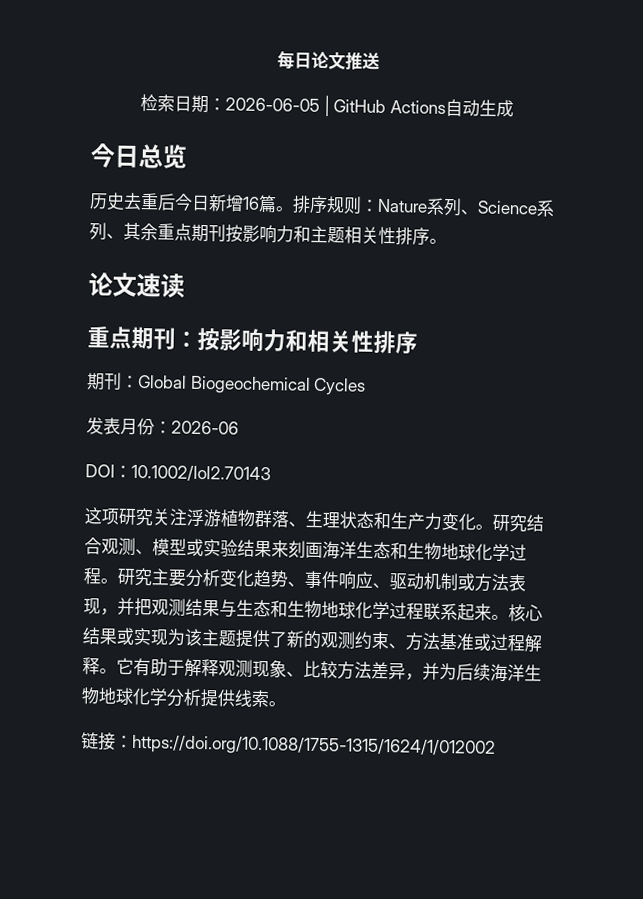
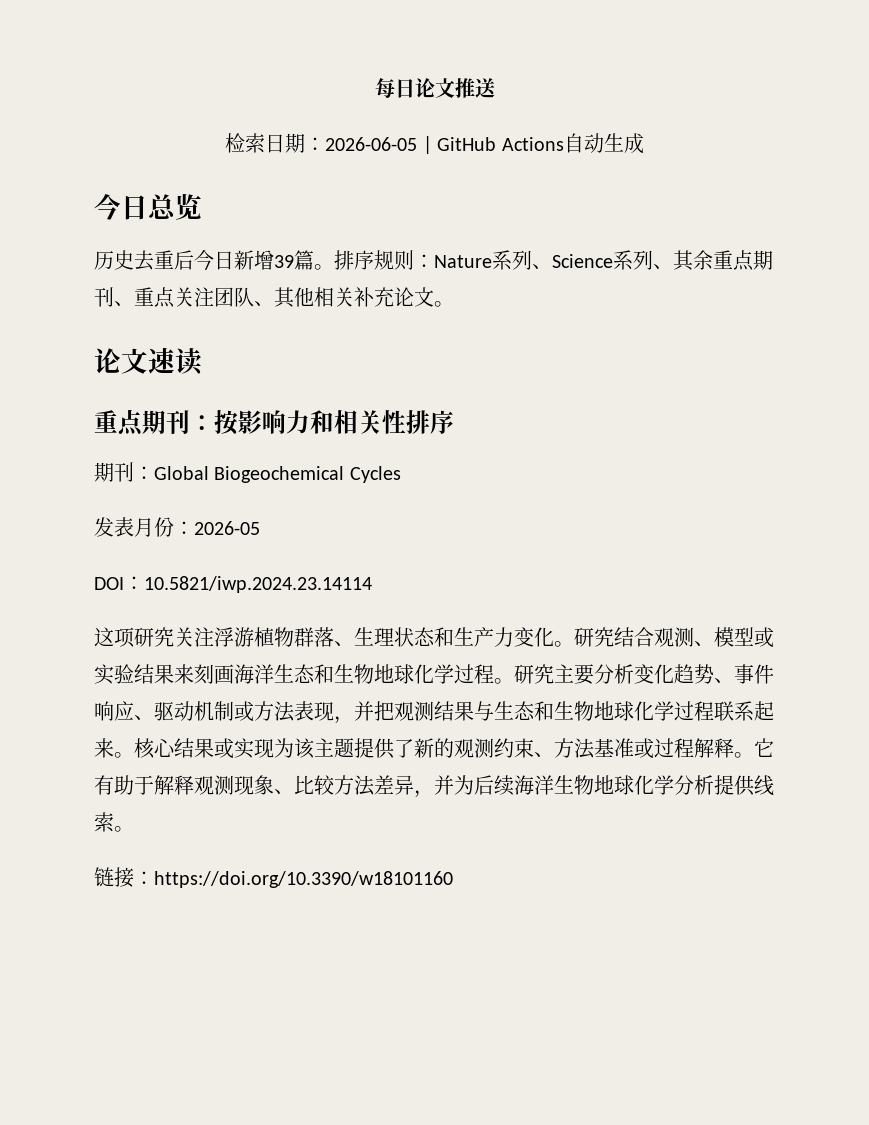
[242,196,260,210] 16 -> [274,255,294,268] 39
[225,224,430,246] 按影响力和主题相关性排序 -> [114,287,434,308] 、重点关注团队、其他相关补充论文
[171,420,239,435] 2026-06 -> [194,521,260,535] 2026-05
[131,464,271,483] 10.1002/lol2.70143 -> [144,576,372,593] 10.5821/iwp.2024.23.14114
[132,734,496,758] https://doi.org/10.1088/1755-1315/1624/1/012002 -> [154,871,453,888] https://doi.org/10.3390/w18101160

